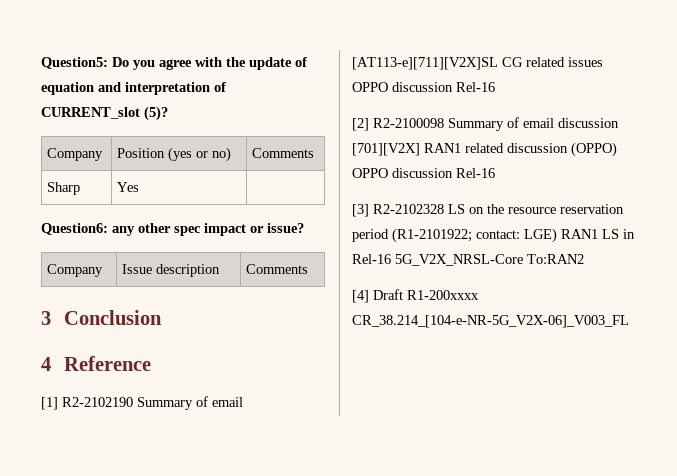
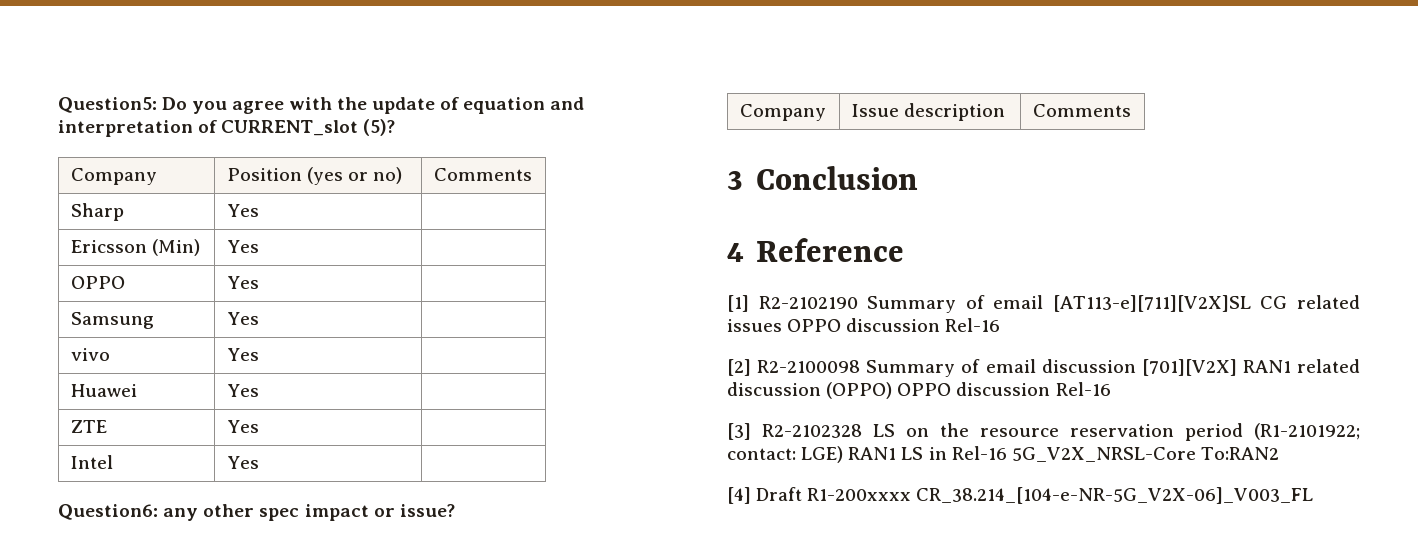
(139, 187) none -> [70,239,200,256] [226,240,259,253] [70,276,125,289] [226,276,259,289] [70,312,154,329] [226,312,259,325] [70,348,110,361] [226,348,259,361] [70,384,137,397] [226,384,259,397] [70,420,107,433] [226,420,259,433] [70,455,113,469] [226,456,259,469] // Ericsson (Min) | Yes | // OPPO | Yes | // Samsung | Yes | // vivo | Yes | // Huawei | Yes | // ZTE | Yes | // Intel | Yes |

